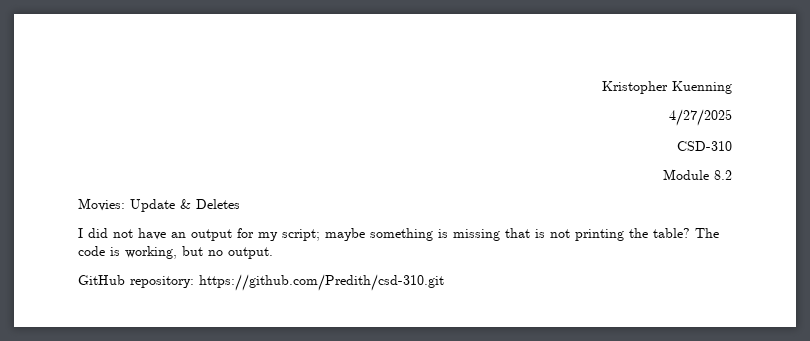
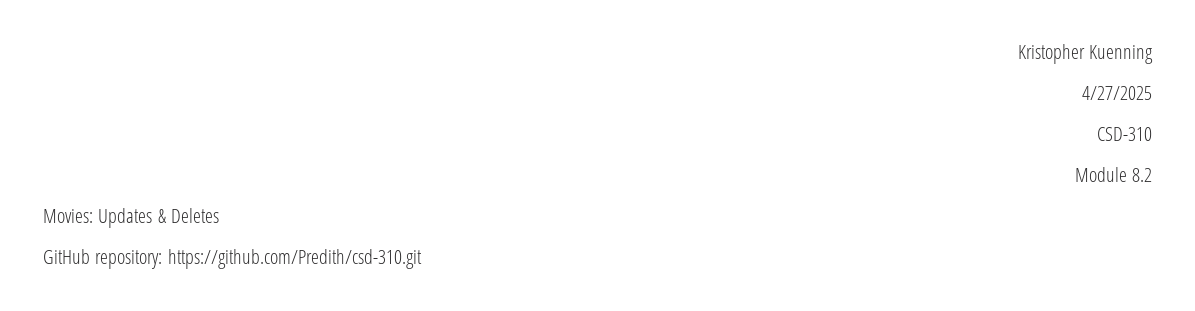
[130,199,175,212] Update -> [98,208,153,228] Updates
[78,228,719,241] [78,246,273,259] // I did not have an output for my script; maybe something is missing that is not printing the table? The code is working, but no output. -> (219, 215) none

